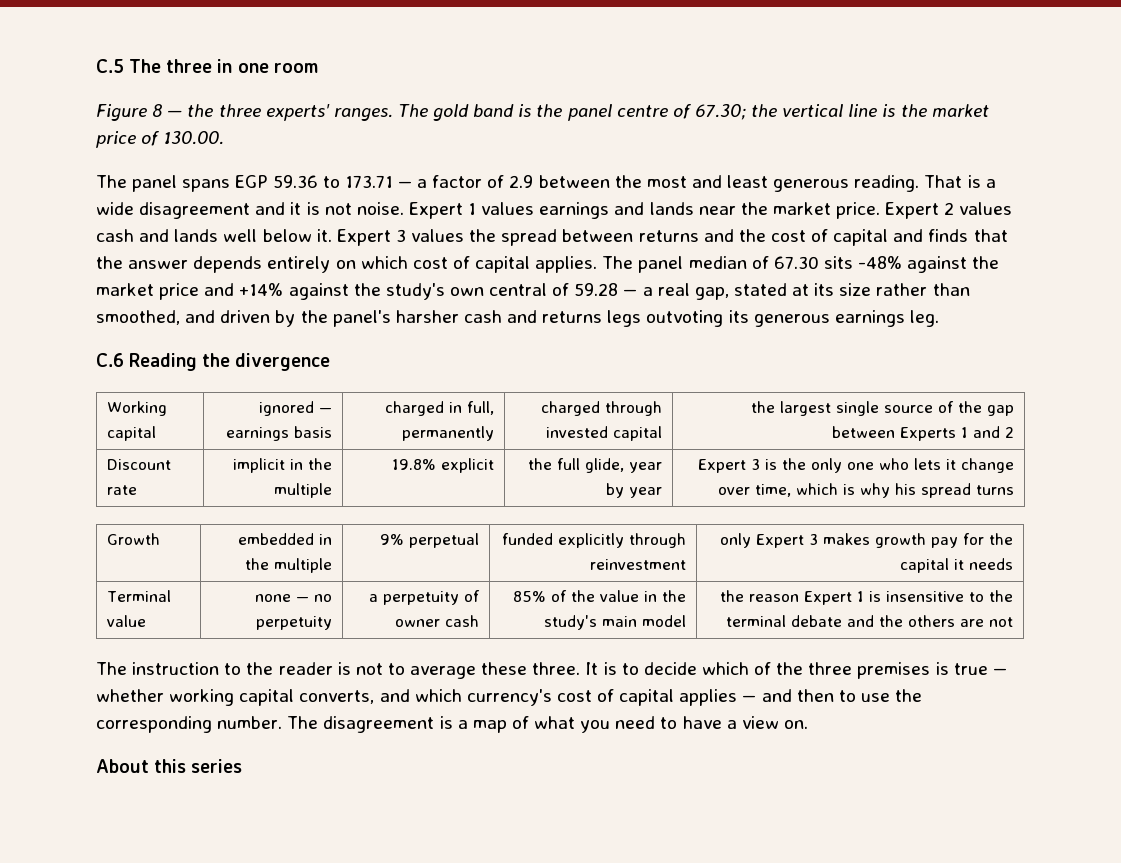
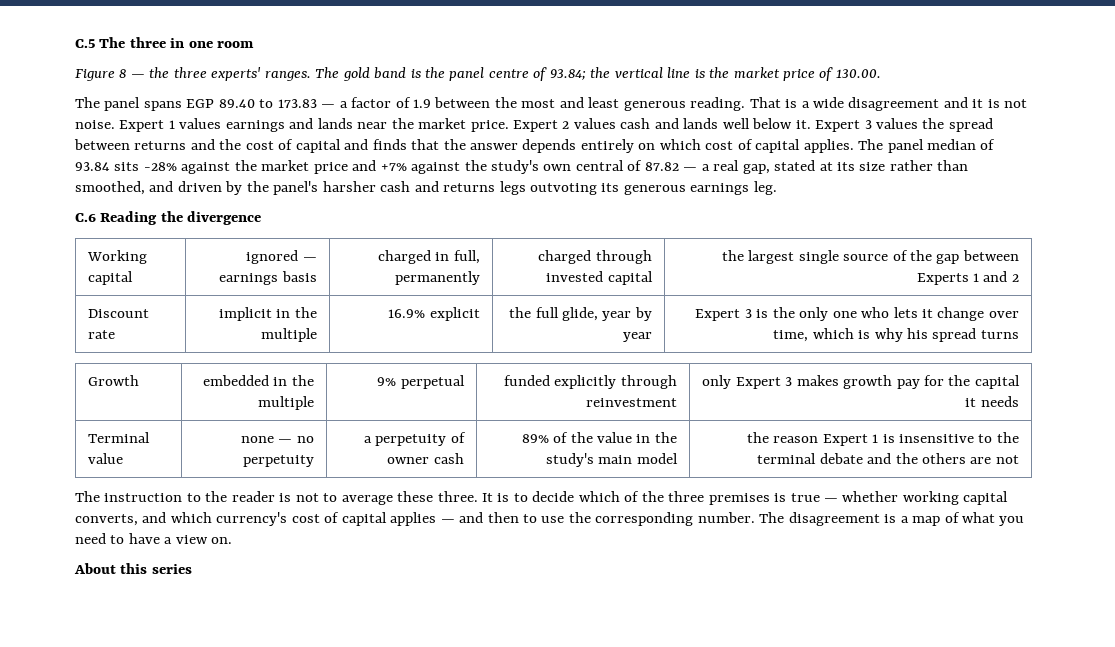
[694,104,746,120] 67.30; -> [549,69,586,80] 93.84;
[272,175,393,188] 59.36 to 173.71 -> [218,99,317,108] 89.40 to 173.83
[509,175,534,188] 2.9 -> [413,99,432,108] 1.9
[773,256,903,269] 67.30 sits -48% -> [75,162,177,171] 93.84 sits -28%
[239,283,284,296] +14% -> [380,163,407,171] +7%
[574,283,619,296] 59.28 -> [644,162,679,171] 87.82
[391,459,436,470] 19.8% -> [388,309,426,318] 16.9%
[512,591,546,602] 85% -> [521,434,549,443] 89%

